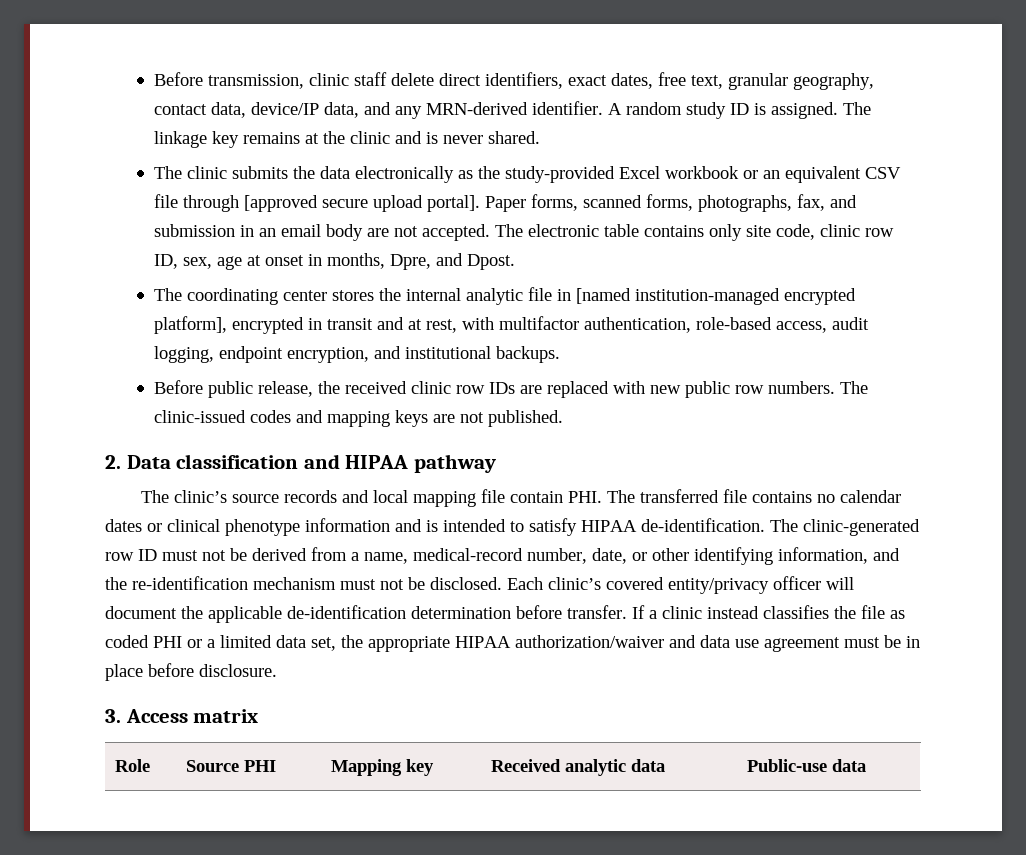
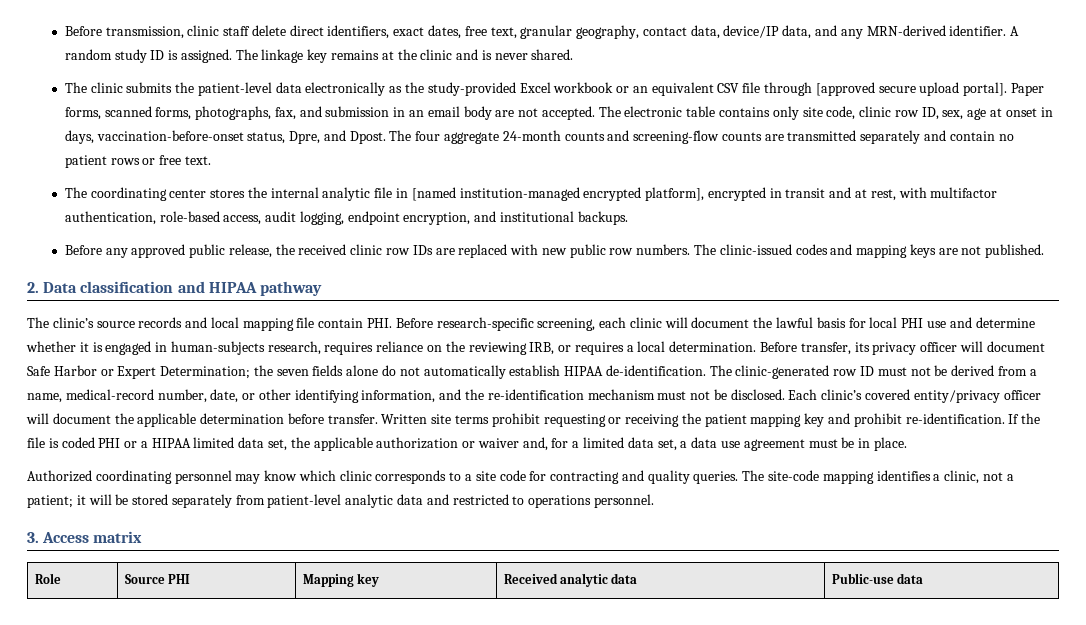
(316, 172) none -> [197,82,272,96] patient-level
[327,253,386,269] months, -> [64,130,286,144] days, vaccination-before-onset status,
(516, 262) none -> [389,130,1014,144] [64,155,211,168] The four aggregate 24-month counts and screening-flow counts are transmitted separately and contain no patient rows or free text.
(204, 387) none -> [105,244,186,258] any approved
[607,489,902,503] [105,518,577,536] The transferred file contains no calendar dates or clinical phenotype information and is intended to satisfy -> [395,317,1035,331] [26,341,1045,355] [27,365,561,379] Before research-specific screening, each clinic will document the lawful basis for local PHI use and determine whether it is engaged in human-subjects research, requires reliance on the reviewing IRB, or requires a local determination. Before transfer, its privacy officer will document Safe Harbor or Expert Determination; the seven fields alone do not automatically establish
[287,605,406,619] de-identification -> (197, 420) none
[632,605,829,619] If a clinic instead classifies -> [381,413,1020,427] Written site terms prohibit requesting or receiving the patient mapping key and prohibit re-identification. If
[890,610,905,619] as -> [48,438,59,448] is
(215, 643) none -> [151,438,191,448] HIPAA
[368,635,696,652] appropriate HIPAA authorization/waiver and -> [313,437,688,451] applicable authorization or waiver and, for a limited data set, a
[105,663,277,681] place before disclosure. -> [873,437,907,451] [27,470,1014,484] [27,494,654,508] place. // Authorized coordinating personnel may know which clinic corresponds to a site code for contracting and quality queries. The site-code mapping identifies a clinic, not a patient; it will be stored separately from patient-level analytic data and restricted to operations personnel.

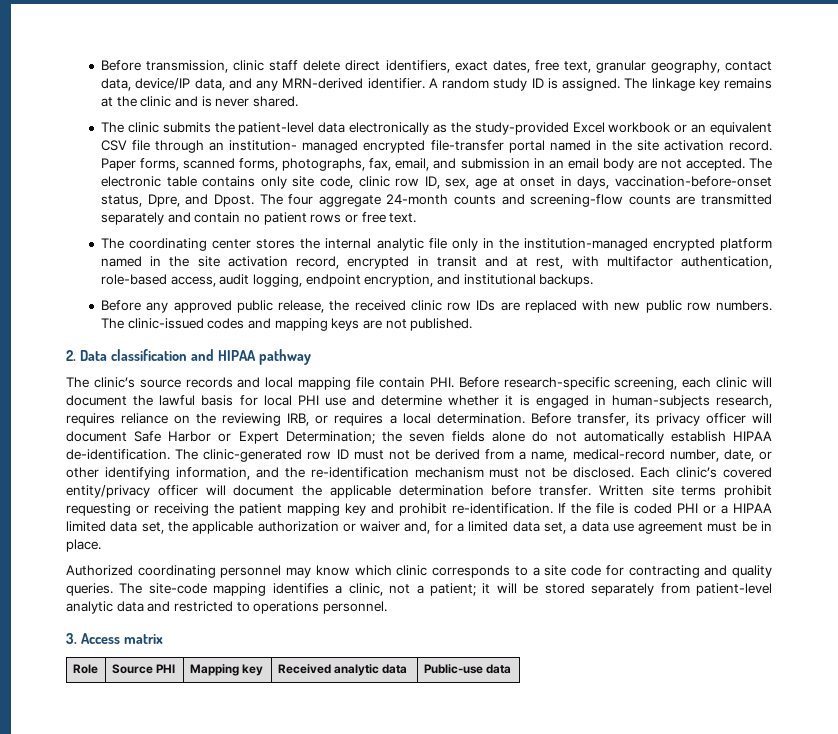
[815,82,1008,96] [approved secure upload portal]. -> [209,140,773,153] an institution- managed encrypted file-transfer portal named in the site activation record.
(296, 113) none -> [395,158,430,171] email,
[395,187,705,201] in [named institution-managed encrypted platform], -> [451,238,772,251] [101,256,340,269] only in the institution-managed encrypted platform named in the site activation record,

